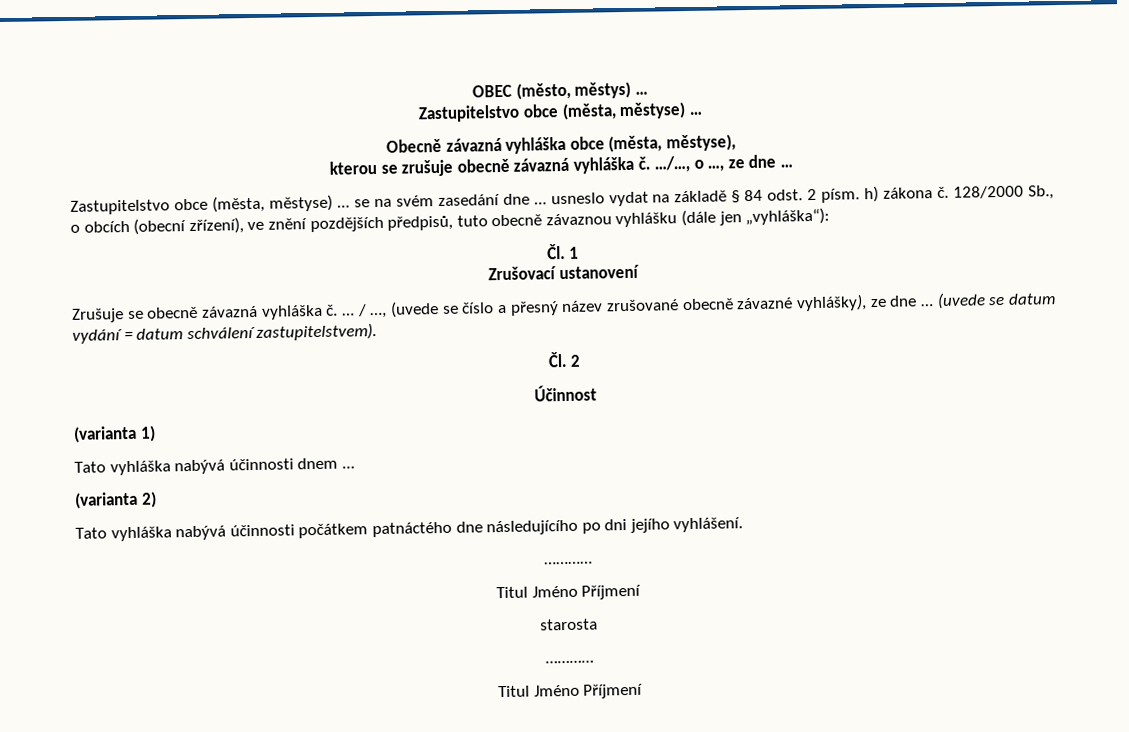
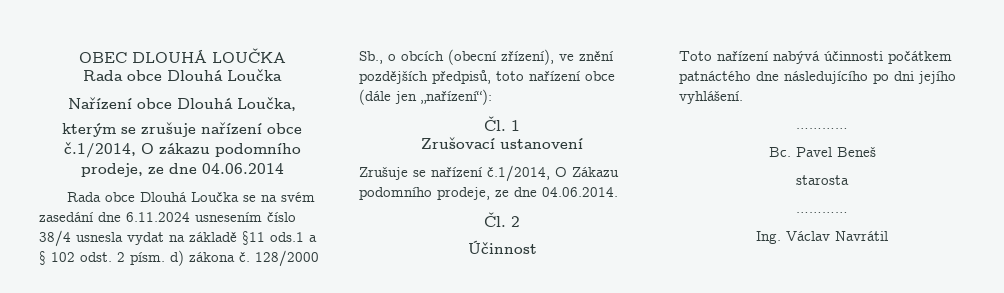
[515,81,648,100] [418,102,702,123] [386,134,736,154] [328,154,794,177] [70,194,350,215] (město, městys) … // Zastupitelstvo obce (města, městyse) … // Obecně závazná vyhláška obce (města, městyse), // kterou se zrušuje obecně závazná vyhláška č. …/…, o …, ze dne … // Zastupitelstvo obce (města, městyse) … -> [131,48,286,63] [83,69,282,81] [68,97,296,111] [62,122,302,137] [63,142,301,158] [80,163,284,177] [66,192,239,202] DLOUHÁ LOUČKA // Rada obce Dlouhá Loučka // Nařízení obce Dlouhá Loučka, // kterým se zrušuje nařízení obce č.1/2014, O zákazu podomního prodeje, ze dne 04.06.2014 // Rada obce Dlouhá Loučka
[533,189,764,207] … usneslo vydat na základě § 84 -> [126,212,296,222] [39,230,317,247] [39,251,75,265] 6.11.2024 usnesením číslo 38/4 usnesla vydat na základě §11 ods.1 a § 102
[864,185,880,203] h) -> [170,250,184,266] d)
[456,212,678,228] tuto obecně závaznou vyhlášku -> [496,71,615,81] toto nařízení obce
[745,207,831,226] „vyhláška“): -> [421,89,492,105] „nařízení“):
[147,292,1056,320] [72,323,378,344] [547,351,582,368] [533,384,597,402] [73,425,156,443] [74,457,355,476] [74,491,157,509] [75,526,172,542] obecně závazná vyhláška č. … / …, (uvede se číslo a přesný název zrušované obecně závazné vyhlášky), ze dne … (uvede se datum vydání = datum schválení zastupitelstvem). // Čl. 2 // Účinnost // (varianta 1) // Tato vyhláška nabývá účinnosti dnem … // (varianta 2) // Tato vyhláška -> [431,165,619,182] [359,187,618,200] [484,212,520,227] [467,240,537,254] [679,51,768,61] nařízení č.1/2014, O Zákazu podomního prodeje, ze dne 04.06.2014. // Čl. 2 // Účinnost // Toto nařízení
[495,584,642,600] Titul Jméno Příjmení -> [768,147,876,157] Bc. Pavel Beneš
[497,683,644,699] Titul Jméno Příjmení -> [756,231,888,244] Ing. Václav Navrátil

